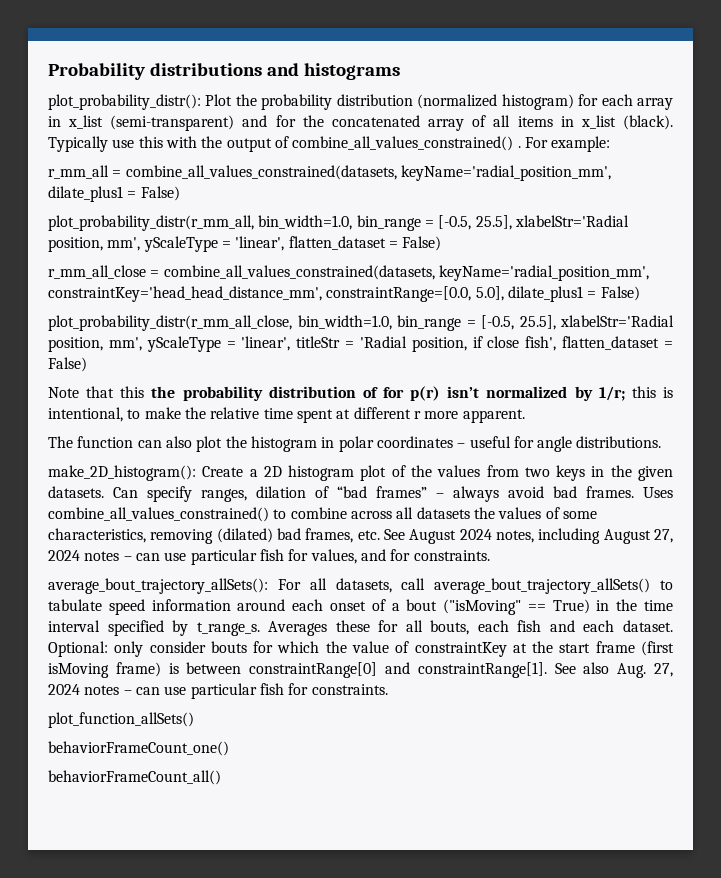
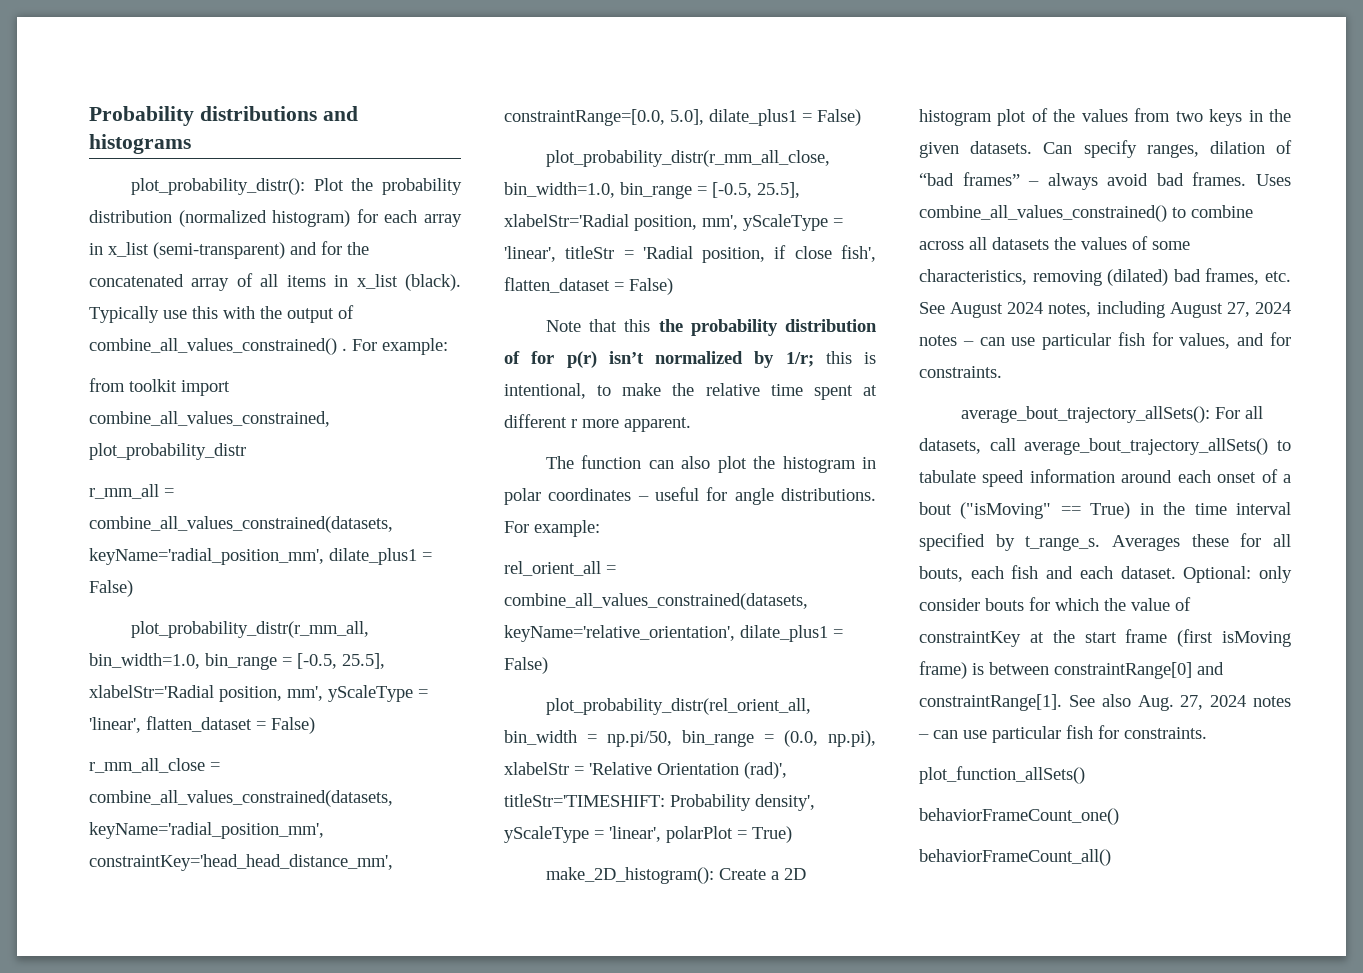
(611, 144) none -> [89,378,230,396] [89,411,330,427] [89,443,246,460] // from toolkit import combine_all_values_constrained, plot_probability_distr
(662, 442) none -> [504,520,600,537] [504,561,616,576] [504,593,808,610] [504,625,843,642] [504,657,548,674] [545,698,811,715] [504,730,876,747] [504,762,787,779] [504,794,815,811] [504,826,792,843] For example: // rel_orient_all = combine_all_values_constrained(datasets, keyName='relative_orientation', dilate_plus1 = False) // plot_probability_distr(rel_orient_all, bin_width = np.pi/50, bin_range = (0.0, np.pi), xlabelStr = 'Relative Orientation (rad)', titleStr='TIMESHIFT: Probability density', yScaleType = 'linear', polarPlot = True)

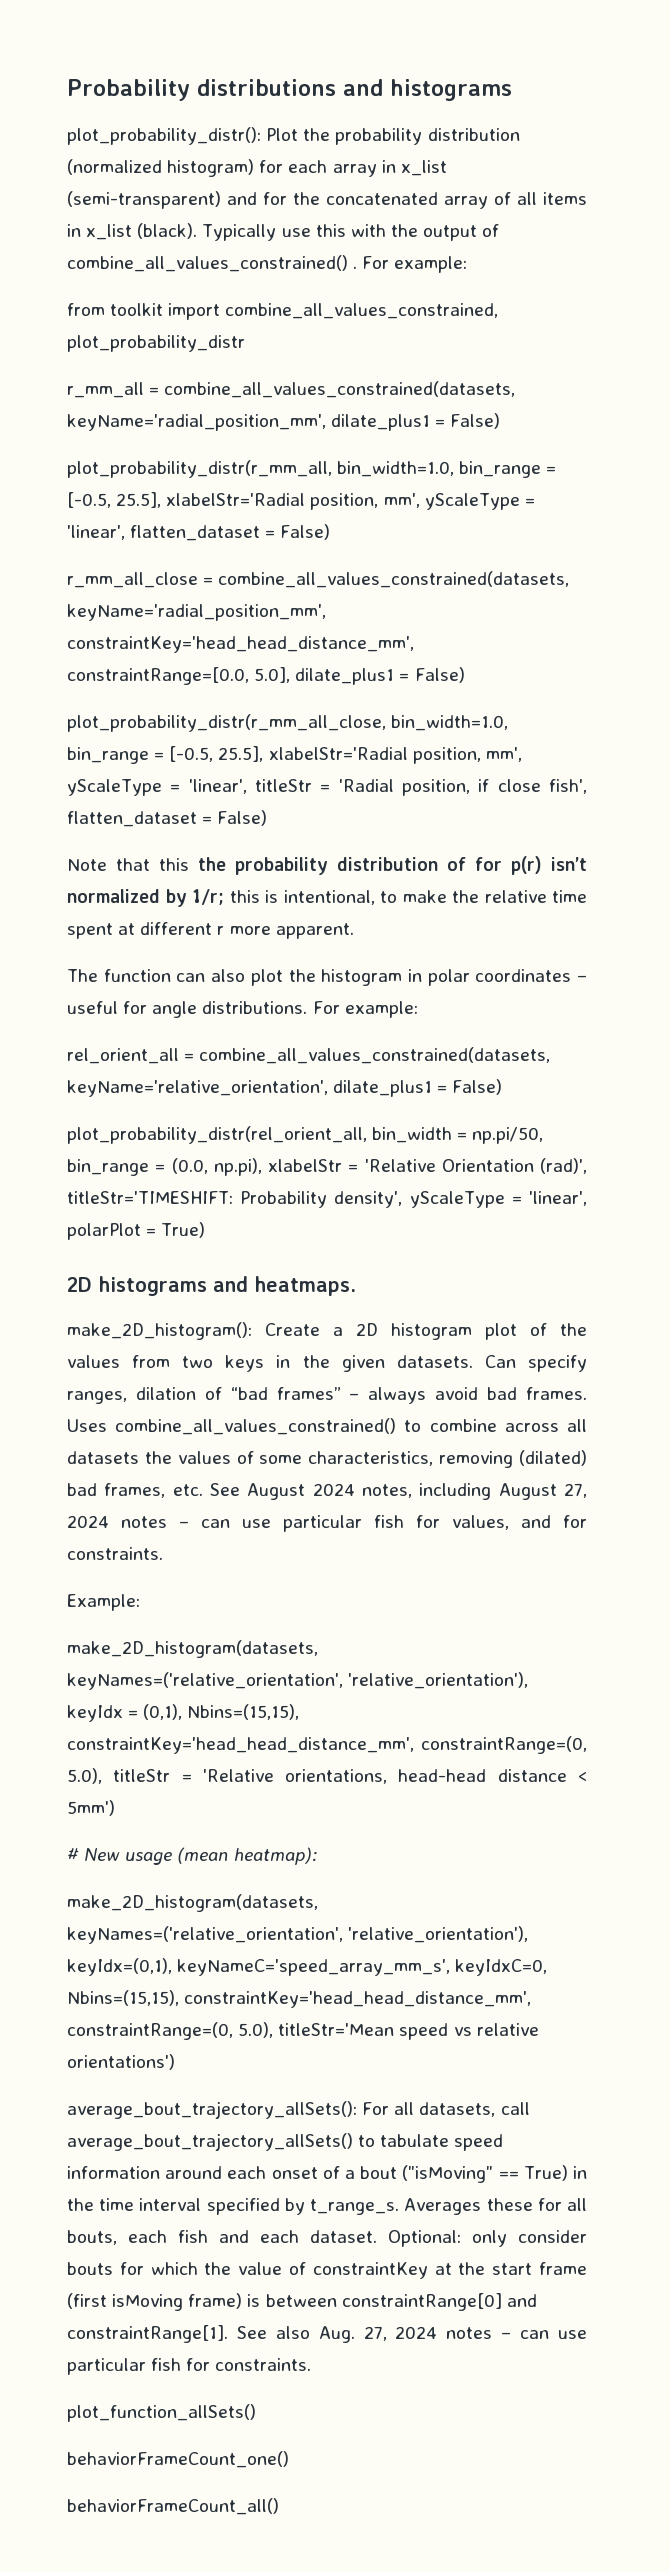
(792, 834) none -> [67,1276,356,1296] // 2D histograms and heatmaps.
(1002, 372) none -> [67,1594,140,1611] [67,1640,318,1658] [67,1672,529,1690] [67,1704,300,1722] [67,1736,587,1754] [67,1768,587,1784] [67,1800,115,1816] [67,1847,317,1865] [67,1894,318,1912] [67,1926,529,1944] [67,1958,548,1976] [67,1990,532,2008] [67,2022,539,2040] [67,2054,175,2070] // Example: // make_2D_histogram(datasets, keyNames=('relative_orientation', 'relative_orientation'), keyIdx = (0,1), Nbins=(15,15), constraintKey='head_head_distance_mm', constraintRange=(0, 5.0), titleStr = 'Relative orientations, head-head distance < 5mm') // # New usage (mean heatmap): // make_2D_histogram(datasets, keyNames=('relative_orientation', 'relative_orientation'), keyIdx=(0,1), keyNameC='speed_array_mm_s', keyIdxC=0, Nbins=(15,15), constraintKey='head_head_distance_mm', constraintRange=(0, 5.0), titleStr='Mean speed vs relative orientations')

